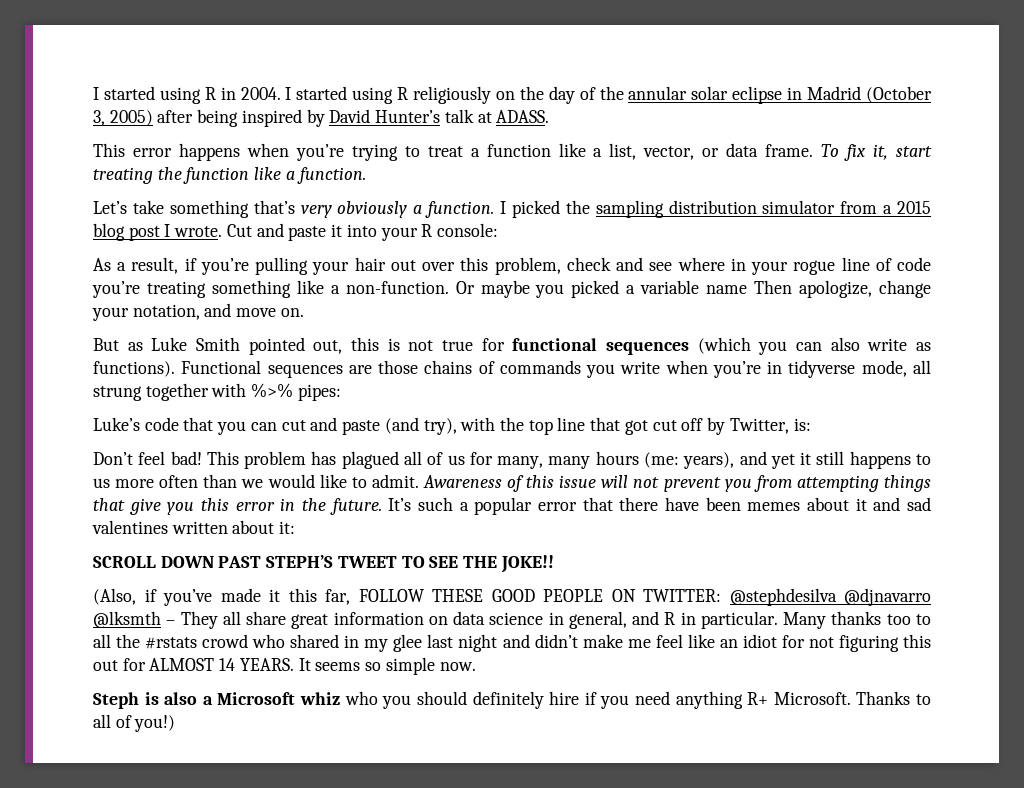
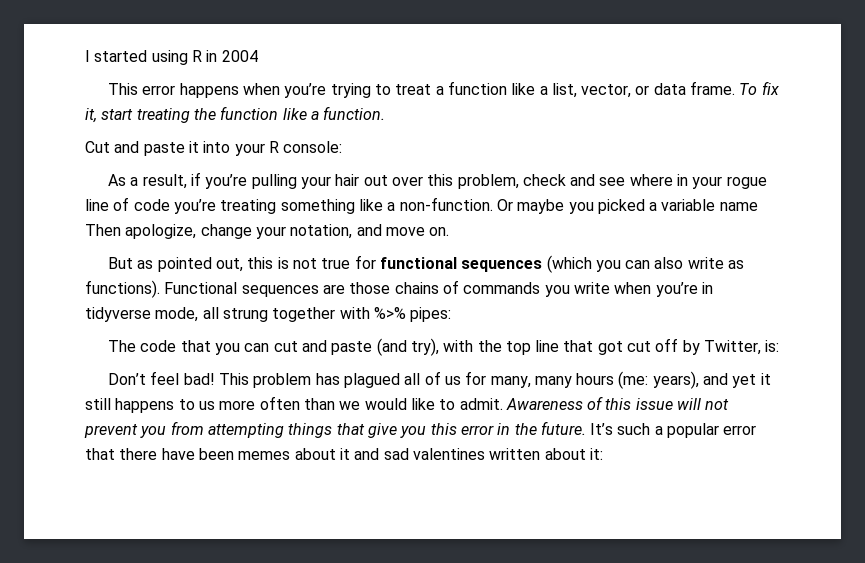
[240,86,933,104] [93,109,550,127] 2004. I started using R religiously on the day of the annular solar eclipse in Madrid (October 3, 2005) after being inspired by David Hunter’s talk at ADASS. -> [221,50,258,62] 2004
[93,200,931,218] [93,223,223,241] Let’s take something that’s very obviously a function. I picked the sampling distribution simulator from a 2015 blog post I wrote. -> (386, 113) none
[151,337,240,351] Luke Smith -> (154, 264) none
[93,417,140,431] Luke’s -> [107,340,136,352] The
[93,555,554,573] [93,588,931,606] [93,611,932,629] [93,634,931,652] [93,657,476,675] [93,691,931,709] [93,714,176,732] // SCROLL DOWN PAST STEPH’S TWEET TO SEE THE JOKE!! // (Also, if you’ve made it this far, FOLLOW THESE GOOD PEOPLE ON TWITTER: @stephdesilva @djnavarro @lksmth – They all share great information on data science in general, and R in particular. Many thanks too to all the #rstats crowd who shared in my glee last night and didn’t make me feel like an idiot for not figuring this out for ALMOST 14 YEARS. It seems so simple now. // Steph is also a Microsoft whiz who you should definitely hire if you need anything R+ Microsoft. Thanks to all of you!) -> (603, 454) none

